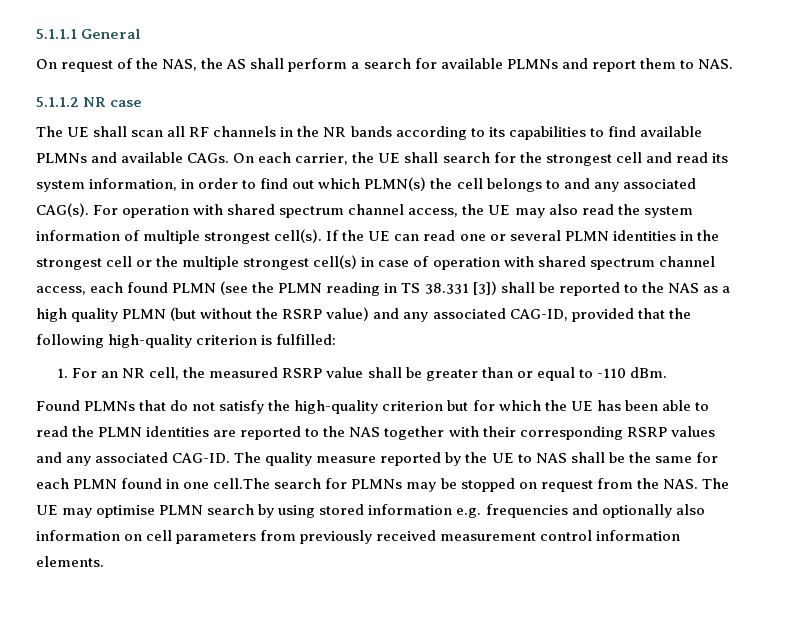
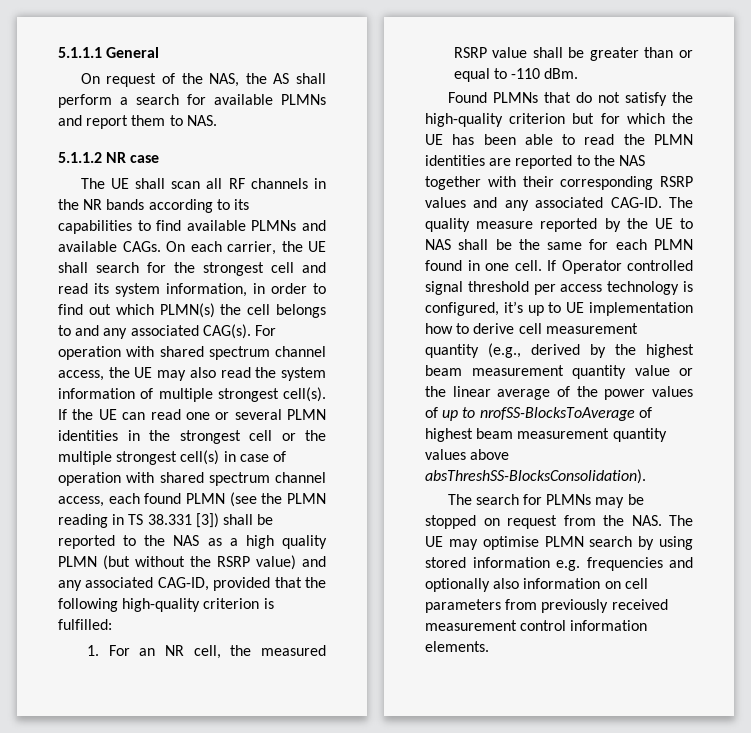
[213,478,271,489] cell.The -> [514,260,693,274] [425,281,693,295] [425,301,693,316] [425,323,638,334] [425,343,694,358] [425,365,693,379] [425,386,693,400] [425,407,652,421] [425,428,667,442] [425,449,510,460] [425,469,646,484] [447,494,472,505] cell. If Operator controlled signal threshold per access technology is configured, it’s up to UE implementation how to derive cell measurement quantity (e.g., derived by the highest beam measurement quantity value or the linear average of the power values of up to nrofSS-BlocksToAverage of highest beam measurement quantity values above absThreshSS-BlocksConsolidation). // The

